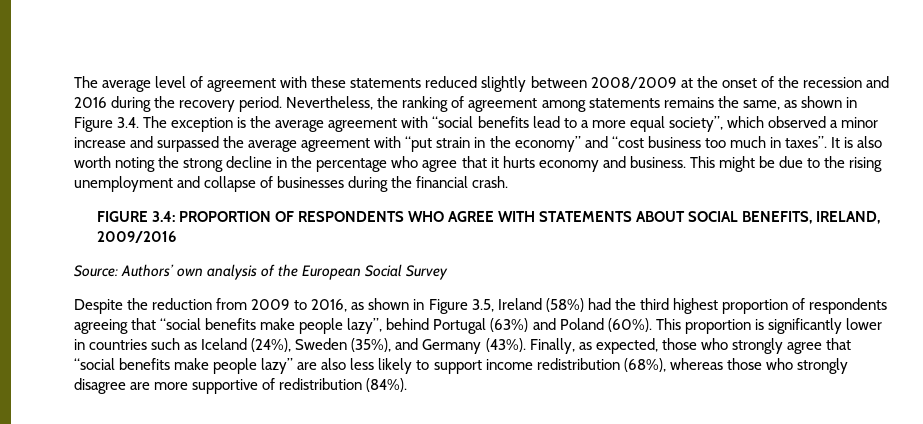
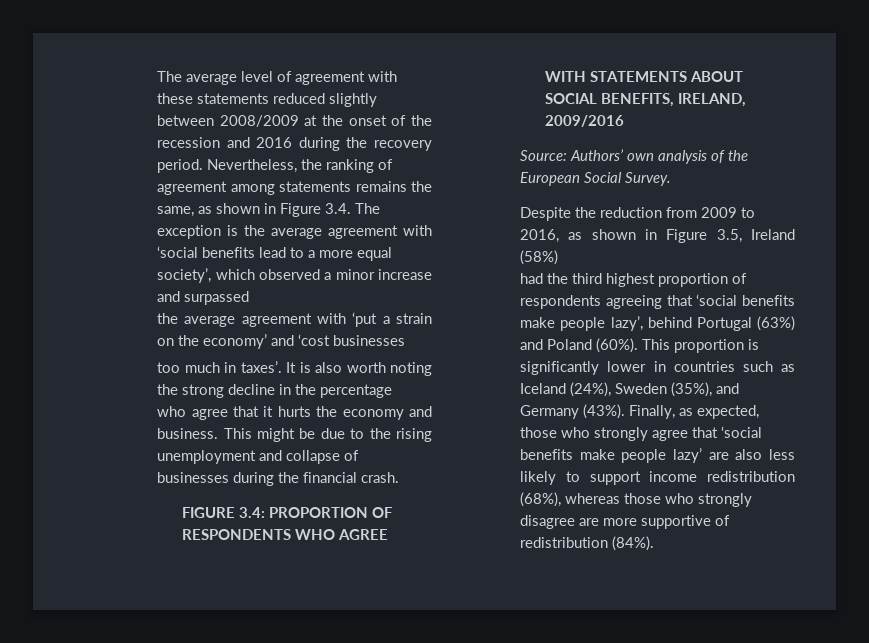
[432,116,474,128] “social -> [157,246,199,258] ‘social
[668,116,723,132] society”, -> [157,268,212,283] society’,
[223,136,701,152] the average agreement with “put strain in the economy” and “cost business -> [157,312,432,327] [157,334,406,349] // the average agreement with ‘put a strain on the economy’ and ‘cost businesses //
[784,136,827,148] taxes”. -> [240,361,282,373] taxes’.
(388, 165) none -> (393, 391) //
(535, 162) none -> [316,406,338,417] the
[406,265,449,280] Survey -> [625,172,672,186] Survey.
(584, 305) none -> (559, 257) //
[160,318,383,334] “social benefits make people lazy”, -> [696,294,795,306] [520,316,643,331] ‘social benefits make people lazy’,
[74,358,294,374] “social benefits make people lazy” -> [721,426,763,438] [520,448,703,463] ‘social benefits make people lazy’

